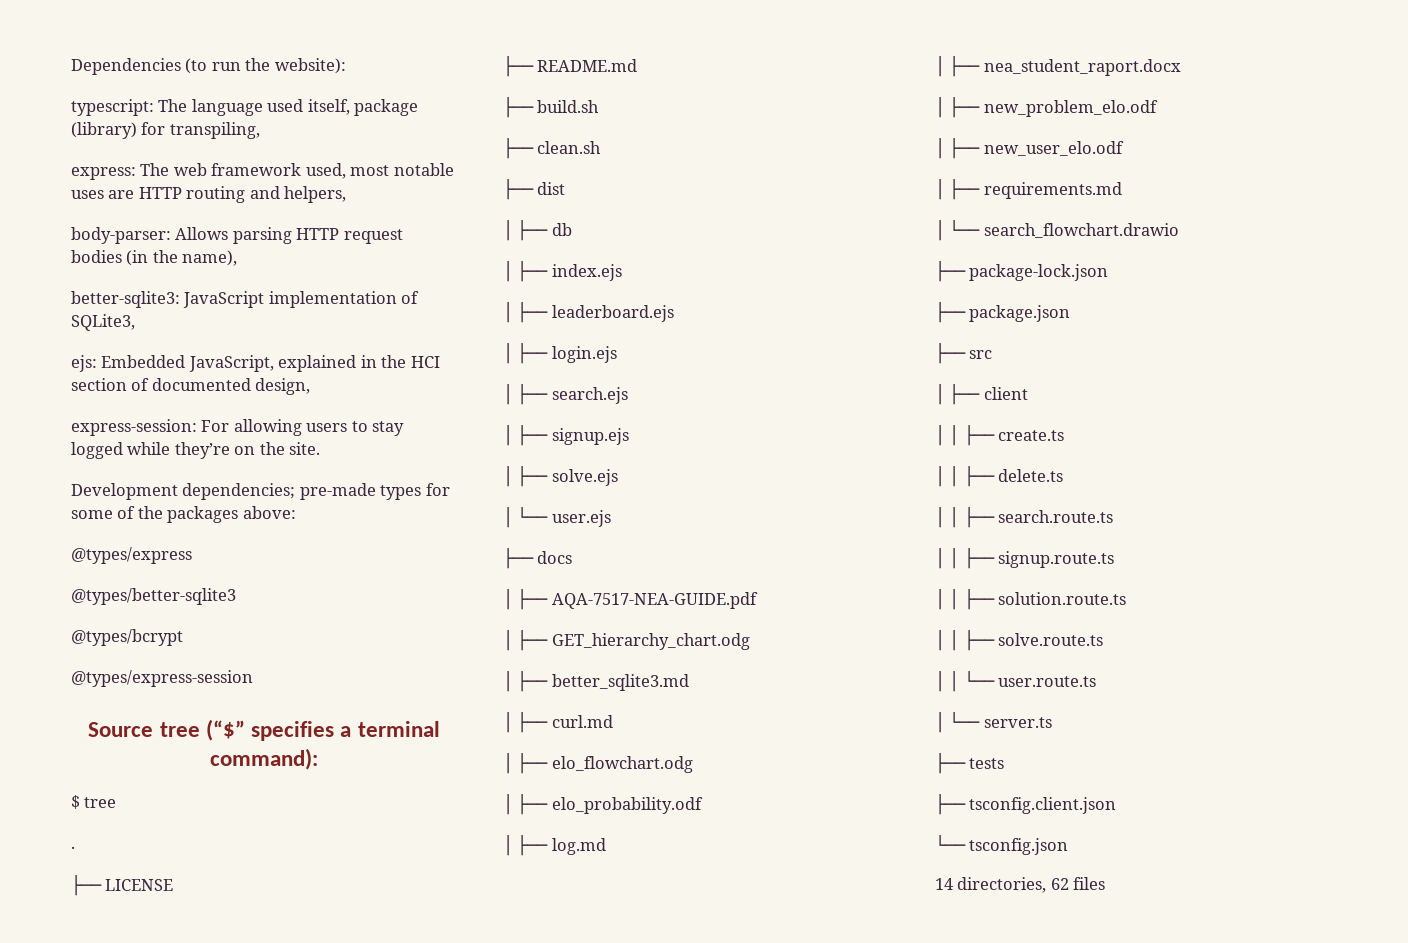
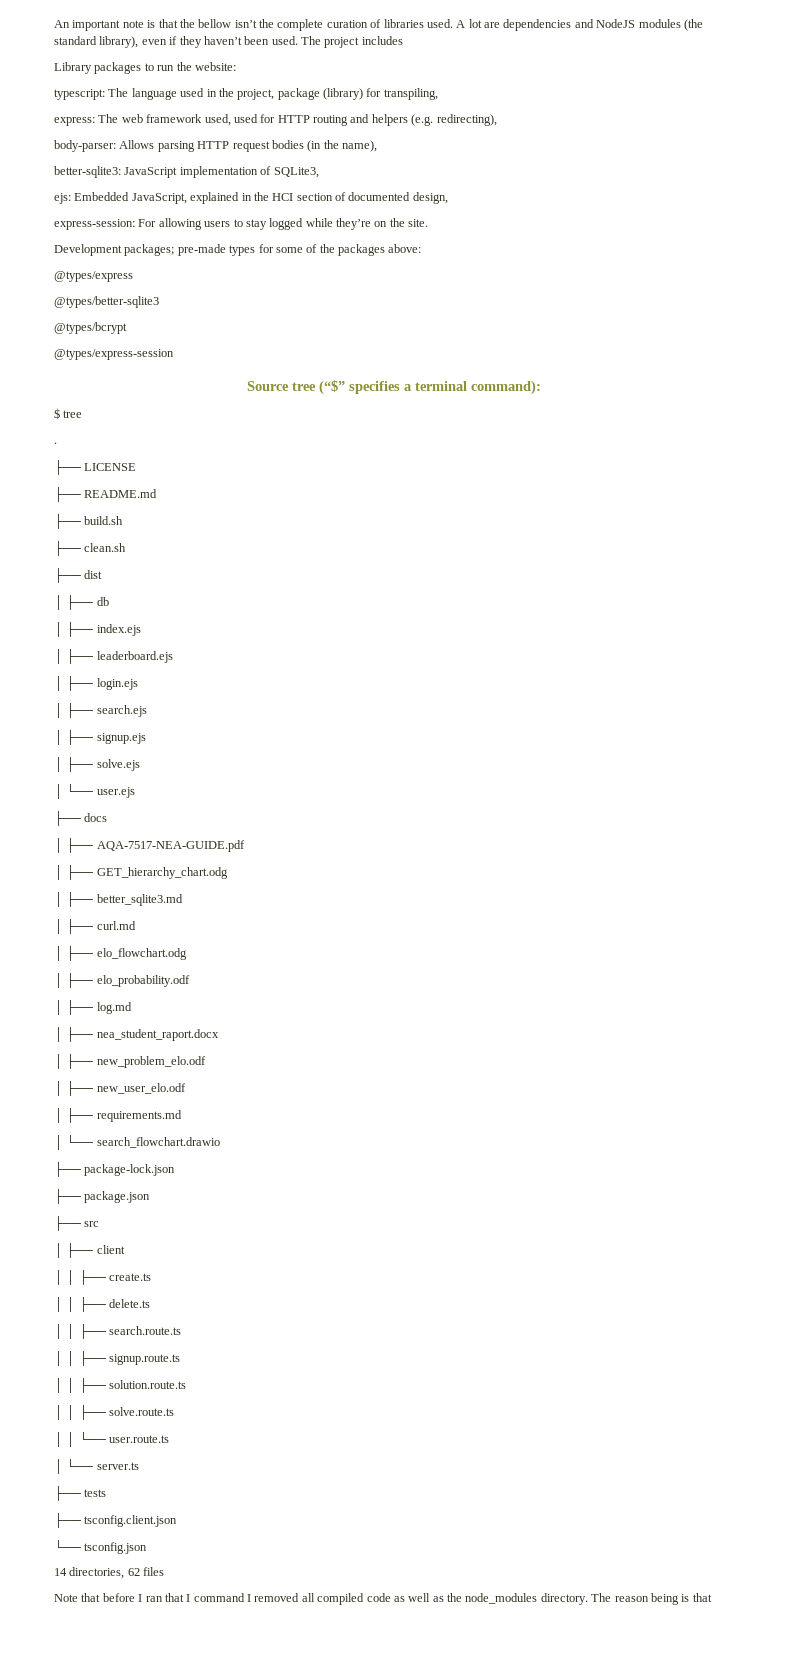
[71,58,208,75] Dependencies (to -> [54,19,703,31] [54,36,403,48] [54,62,154,74] An important note is that the bellow isn’t the complete curation of libraries used. A lot are dependencies and NodeJS modules (the standard library), even if they haven’t been used. The project includes // Library packages to
[274,58,346,74] website): -> [194,62,236,71] website:
[307,99,350,115] itself, -> [206,88,275,100] in the project,
[350,163,454,176] [71,186,347,203] most notable uses are HTTP routing and helpers, -> [233,114,497,126] used for HTTP routing and helpers (e.g. redirecting),
[182,483,296,500] dependencies; -> [124,244,175,256] packages;
(1106, 883) none -> [54,1593,712,1605] // Note that before I ran that I command I removed all compiled code as well as the node_modules directory. The reason being is that

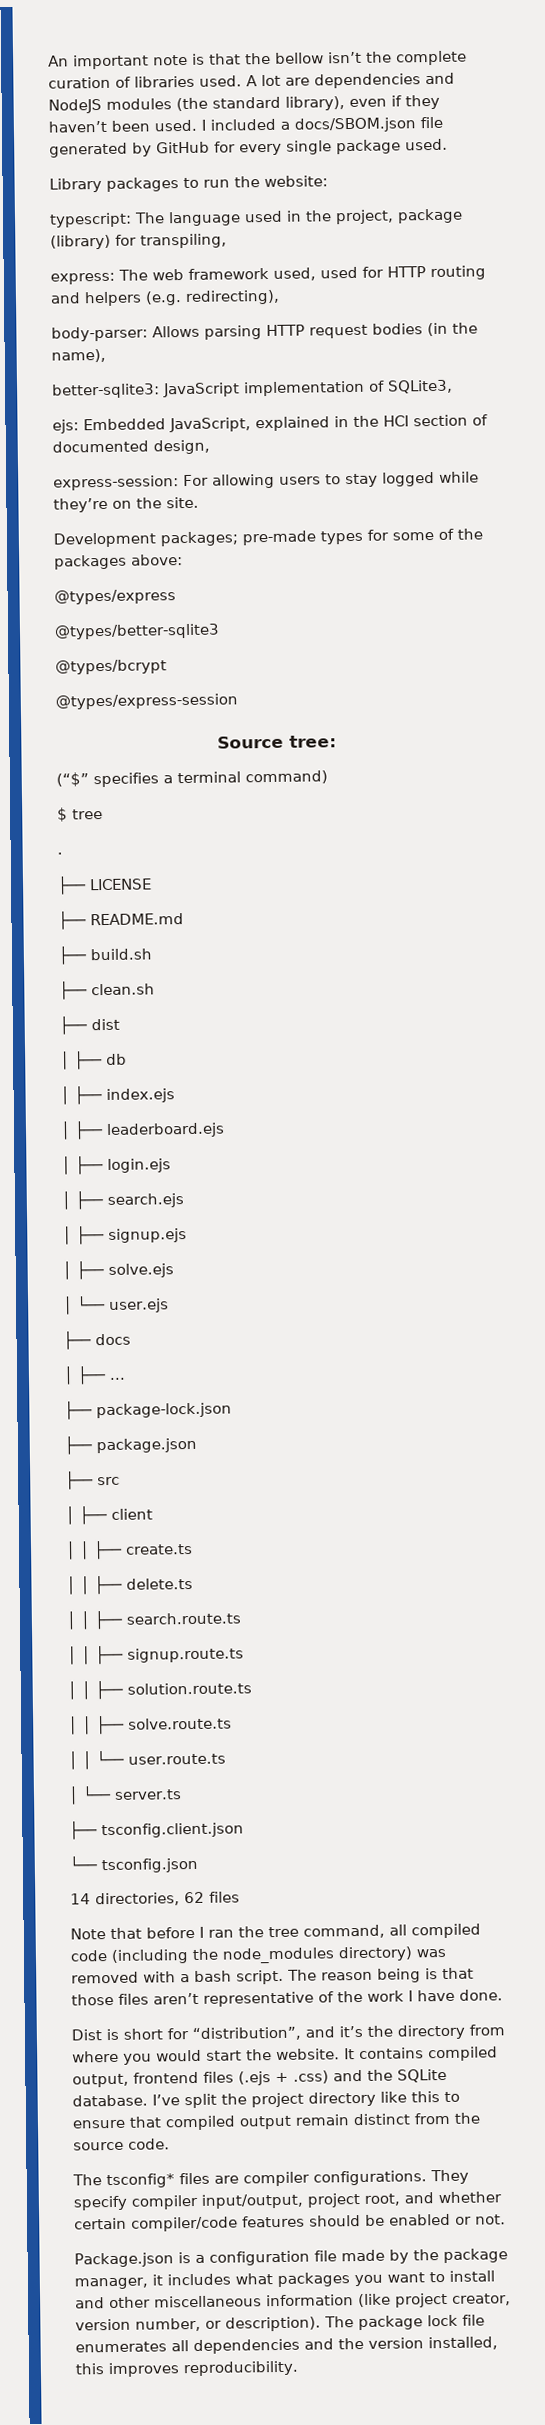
[301,36,403,48] The project includes -> [201,116,443,133] [49,138,448,158] I included a docs/SBOM.json file generated by GitHub for every single package used.
[291,382,316,391] tree -> [289,735,337,748] tree: //
[470,380,541,395] command): -> [245,770,328,785] command)
[96,840,245,852] [54,864,228,880] [54,891,183,907] [54,918,136,934] [54,945,187,961] [54,972,190,988] [54,999,132,1015] [54,1026,219,1042] [54,1053,206,1069] [54,1080,186,1096] [54,1107,182,1123] [54,1134,220,1150] AQA-7517-NEA-GUIDE.pdf // │ ├── GET_hierarchy_chart.odg // │ ├── better_sqlite3.md // │ ├── curl.md // │ ├── elo_flowchart.odg // │ ├── elo_probability.odf // │ ├── log.md // │ ├── nea_student_raport.docx // │ ├── new_problem_elo.odf // │ ├── new_user_elo.odf // │ ├── requirements.md // │ └── search_flowchart.drawio -> [109,1377,126,1380] ...
[54,1485,107,1501] // ├── tests -> (182, 1794) none
[164,1593,588,1605] that I command I removed all compiled code as well as the node_modules directory. -> [238,1923,481,1939] [70,1946,446,1964] [71,1969,284,1985] the tree command, all compiled code (including the node_modules directory) was removed with a bash script.
(712, 1597) none -> [71,1989,503,2007] [71,2024,505,2042] [72,2046,498,2065] [72,2068,447,2088] [72,2091,460,2109] [72,2112,480,2131] [73,2138,170,2151] [72,2169,469,2189] [73,2191,502,2211] [74,2213,506,2232] [74,2248,508,2268] [74,2270,495,2290] [75,2292,511,2309] [75,2314,485,2332] [75,2336,498,2355] [75,2360,298,2378] those files aren’t representative of the work I have done. // Dist is short for “distribution”, and it’s the directory from where you would start the website. It contains compiled output, frontend files (.ejs + .css) and the SQLite database. I’ve split the project directory like this to ensure that compiled output remain distinct from the source code. // The tsconfig* files are compiler configurations. They specify compiler input/output, project root, and whether certain compiler/code features should be enabled or not. // Package.json is a configuration file made by the package manager, it includes what packages you want to install and other miscellaneous information (like project creator, version number, or description). The package lock file enumerates all dependencies and the version installed, this improves reproducibility.

